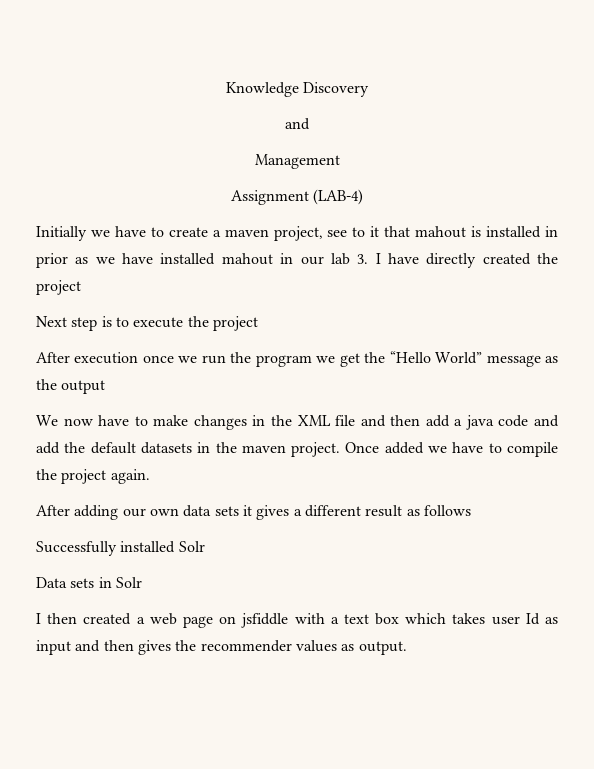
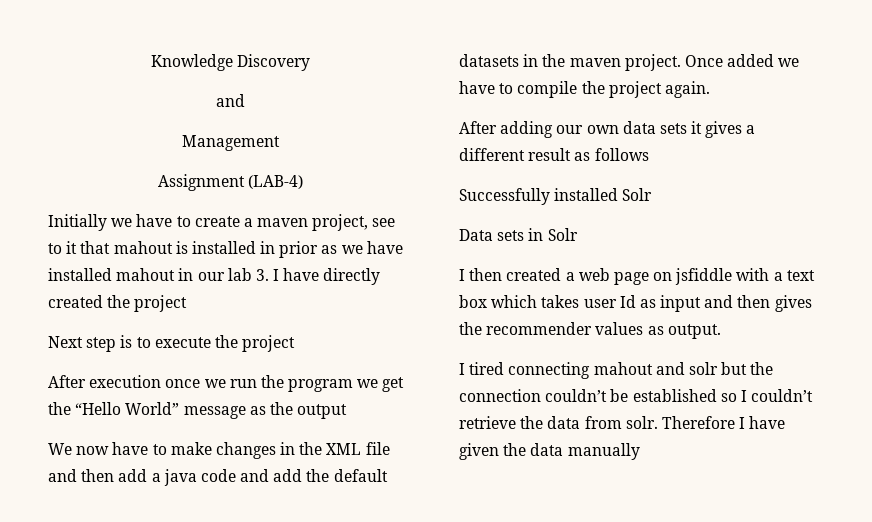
(407, 648) none -> [459,362,774,379] [459,389,814,402] [459,416,786,429] [459,443,640,460] // I tired connecting mahout and solr but the connection couldn’t be established so I couldn’t retrieve the data from solr. Therefore I have given the data manually

